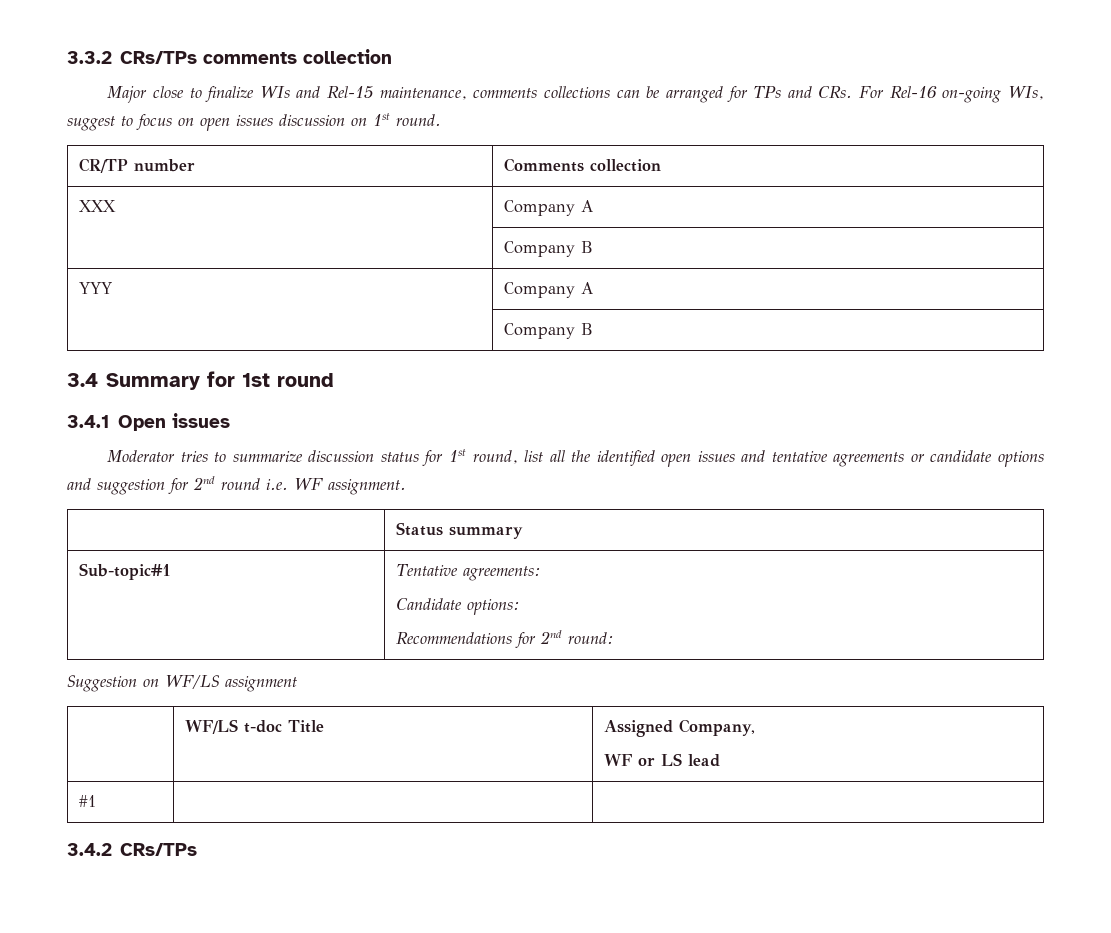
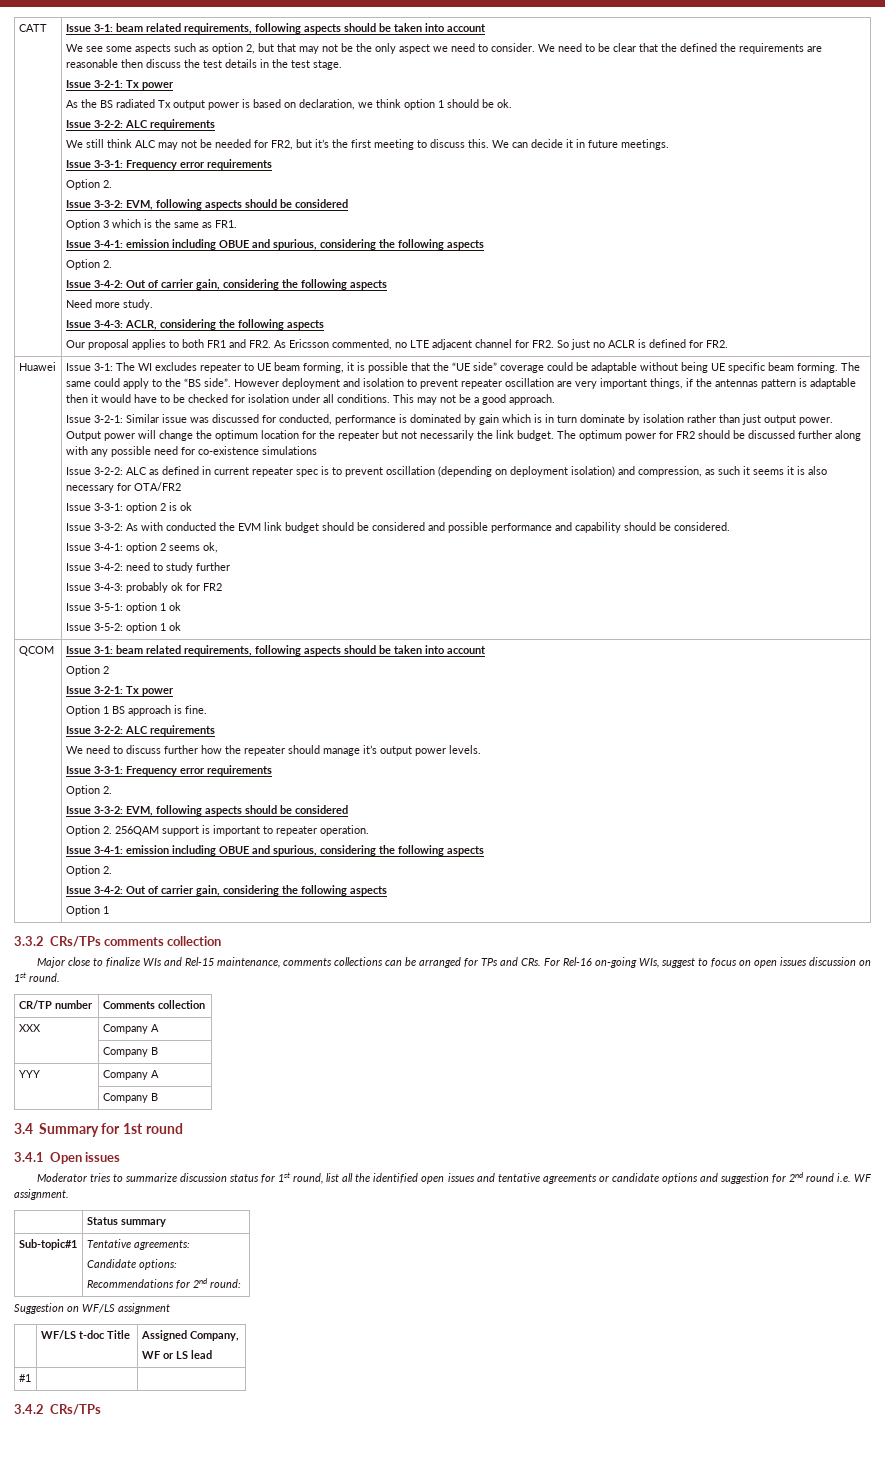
(67, 57) none -> [18,24,47,32] [65,23,486,34] [65,43,822,54] [65,59,342,70] [65,80,174,90] [65,99,512,110] [65,119,215,130] [65,139,669,150] [65,159,272,170] [65,179,112,190] [65,199,348,210] [65,219,237,230] [65,239,484,250] [65,259,112,270] [65,279,387,290] [65,299,153,310] [65,319,324,330] [65,339,728,350] [18,362,56,371] [65,362,860,373] [65,378,856,389] [65,394,555,405] [65,414,833,425] [65,430,861,441] [65,446,317,457] [65,466,827,477] [65,482,181,493] [65,502,192,513] [65,522,730,533] [65,542,218,553] [65,562,230,573] [65,582,222,593] [65,602,181,613] [65,622,181,633] [18,646,54,656] [65,645,486,656] [65,665,109,676] [65,686,174,696] [65,705,207,716] [65,725,215,736] [65,745,481,756] [65,765,272,776] [65,785,112,796] [65,805,348,816] [65,825,369,836] [65,845,484,856] [65,865,112,876] [65,885,387,896] [65,905,109,916] CATT | Issue 3-1: beam related requirements, following aspects should be taken into account // We see some aspects such as option 2, but that may not be the only aspect we need to consider. We need to be clear that the defined the requirements are reasonable then discuss the test details in the test stage. // Issue 3-2-1: Tx power // As the BS radiated Tx output power is based on declaration, we think option 1 should be ok. // Issue 3-2-2: ALC requirements // We still think ALC may not be needed for FR2, but it’s the first meeting to discuss this. We can decide it in future meetings. // Issue 3-3-1: Frequency error requirements // Option 2. // Issue 3-3-2: EVM, following aspects should be considered // Option 3 which is the same as FR1. // Issue 3-4-1: emission including OBUE and spurious, considering the following aspects // Option 2. // Issue 3-4-2: Out of carrier gain, considering the following aspects // Need more study. // Issue 3-4-3: ACLR, considering the following aspects // Our proposal applies to both FR1 and FR2. As Ericsson commented, no LTE adjacent channel for FR2. So just no ACLR is defined for FR2. // Huawei | Issue 3-1: The WI excludes repeater to UE beam forming, it is possible that the “UE side” coverage could be adaptable without being UE specific beam forming. The same could apply to the “BS side”. However deployment and isolation to prevent repeater oscillation are very important things, if the antennas pattern is adaptable then it would have to be checked for isolation under all conditions. This may not be a good approach. // Issue 3-2-1: Similar issue was discussed for conducted, performance is dominated by gain which is in turn dominate by isolation rather than just output power. Output power will change the optimum location for the repeater but not necessarily the link budget. The optimum power for FR2 should be discussed further along with any possible need for co-existence simulations // Issue 3-2-2: ALC as defined in current repeater spec is to prevent oscillation (depending on deployment isolation) and compression, as such it seems it is also necessary for OTA/FR2 // Issue 3-3-1: option 2 is ok // Issue 3-3-2: As with conducted the EVM link budget should be considered and possible performance and capability should be considered. // Issue 3-4-1: option 2 seems ok, // Issue 3-4-2: need to study further // Issue 3-4-3: probably ok for FR2 // Issue 3-5-1: option 1 ok // Issue 3-5-2: option 1 ok // QCOM | Issue 3-1: beam related requirements, following aspects should be taken into account // Option 2 // Issue 3-2-1: Tx power // Option 1 BS approach is fine. // Issue 3-2-2: ALC requirements // We need to discuss further how the repeater should manage it’s output power levels. // Issue 3-3-1: Frequency error requirements // Option 2. // Issue 3-3-2: EVM, following aspects should be considered // Option 2. 256QAM support is important to repeater operation. // Issue 3-4-1: emission including OBUE and spurious, considering the following aspects // Option 2. // Issue 3-4-2: Out of carrier gain, considering the following aspects // Option 1 //

